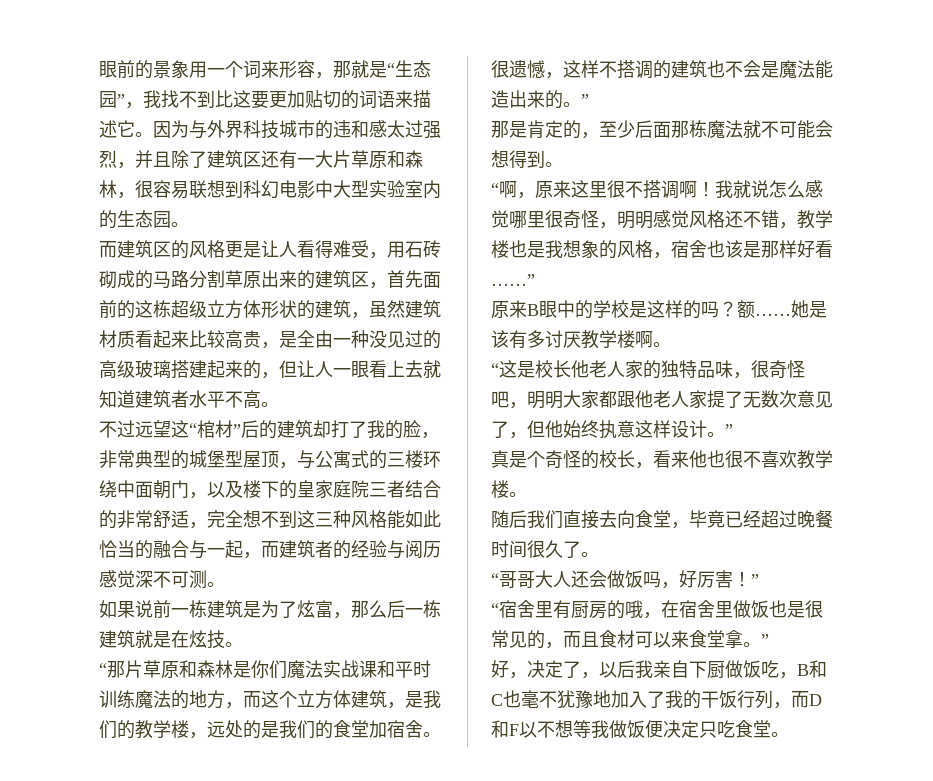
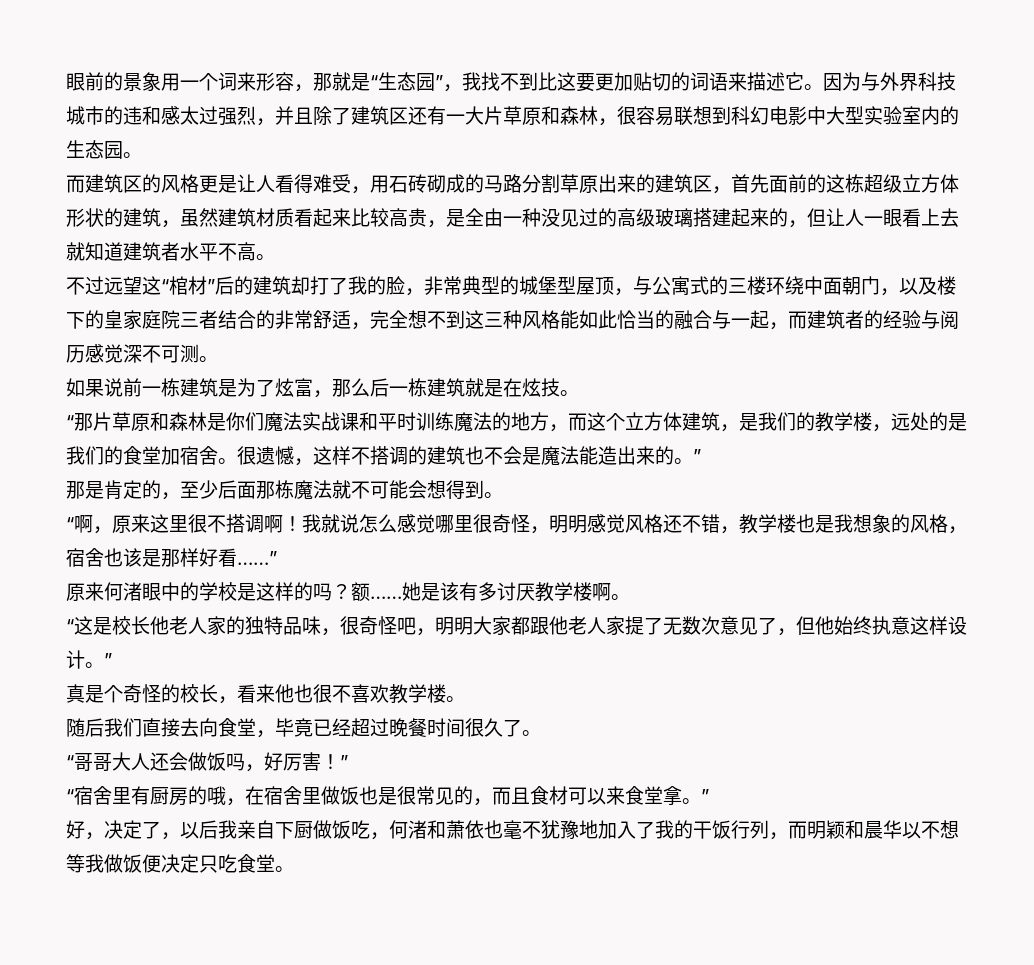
[527,304,539,316] B -> [104,582,142,601] 何渚
[797,660,827,678] [491,694,503,706] B和C -> [389,820,484,839] 何渚和萧依
[809,694,822,706] [491,720,519,738] D和F -> [807,820,902,839] 明颖和晨华

